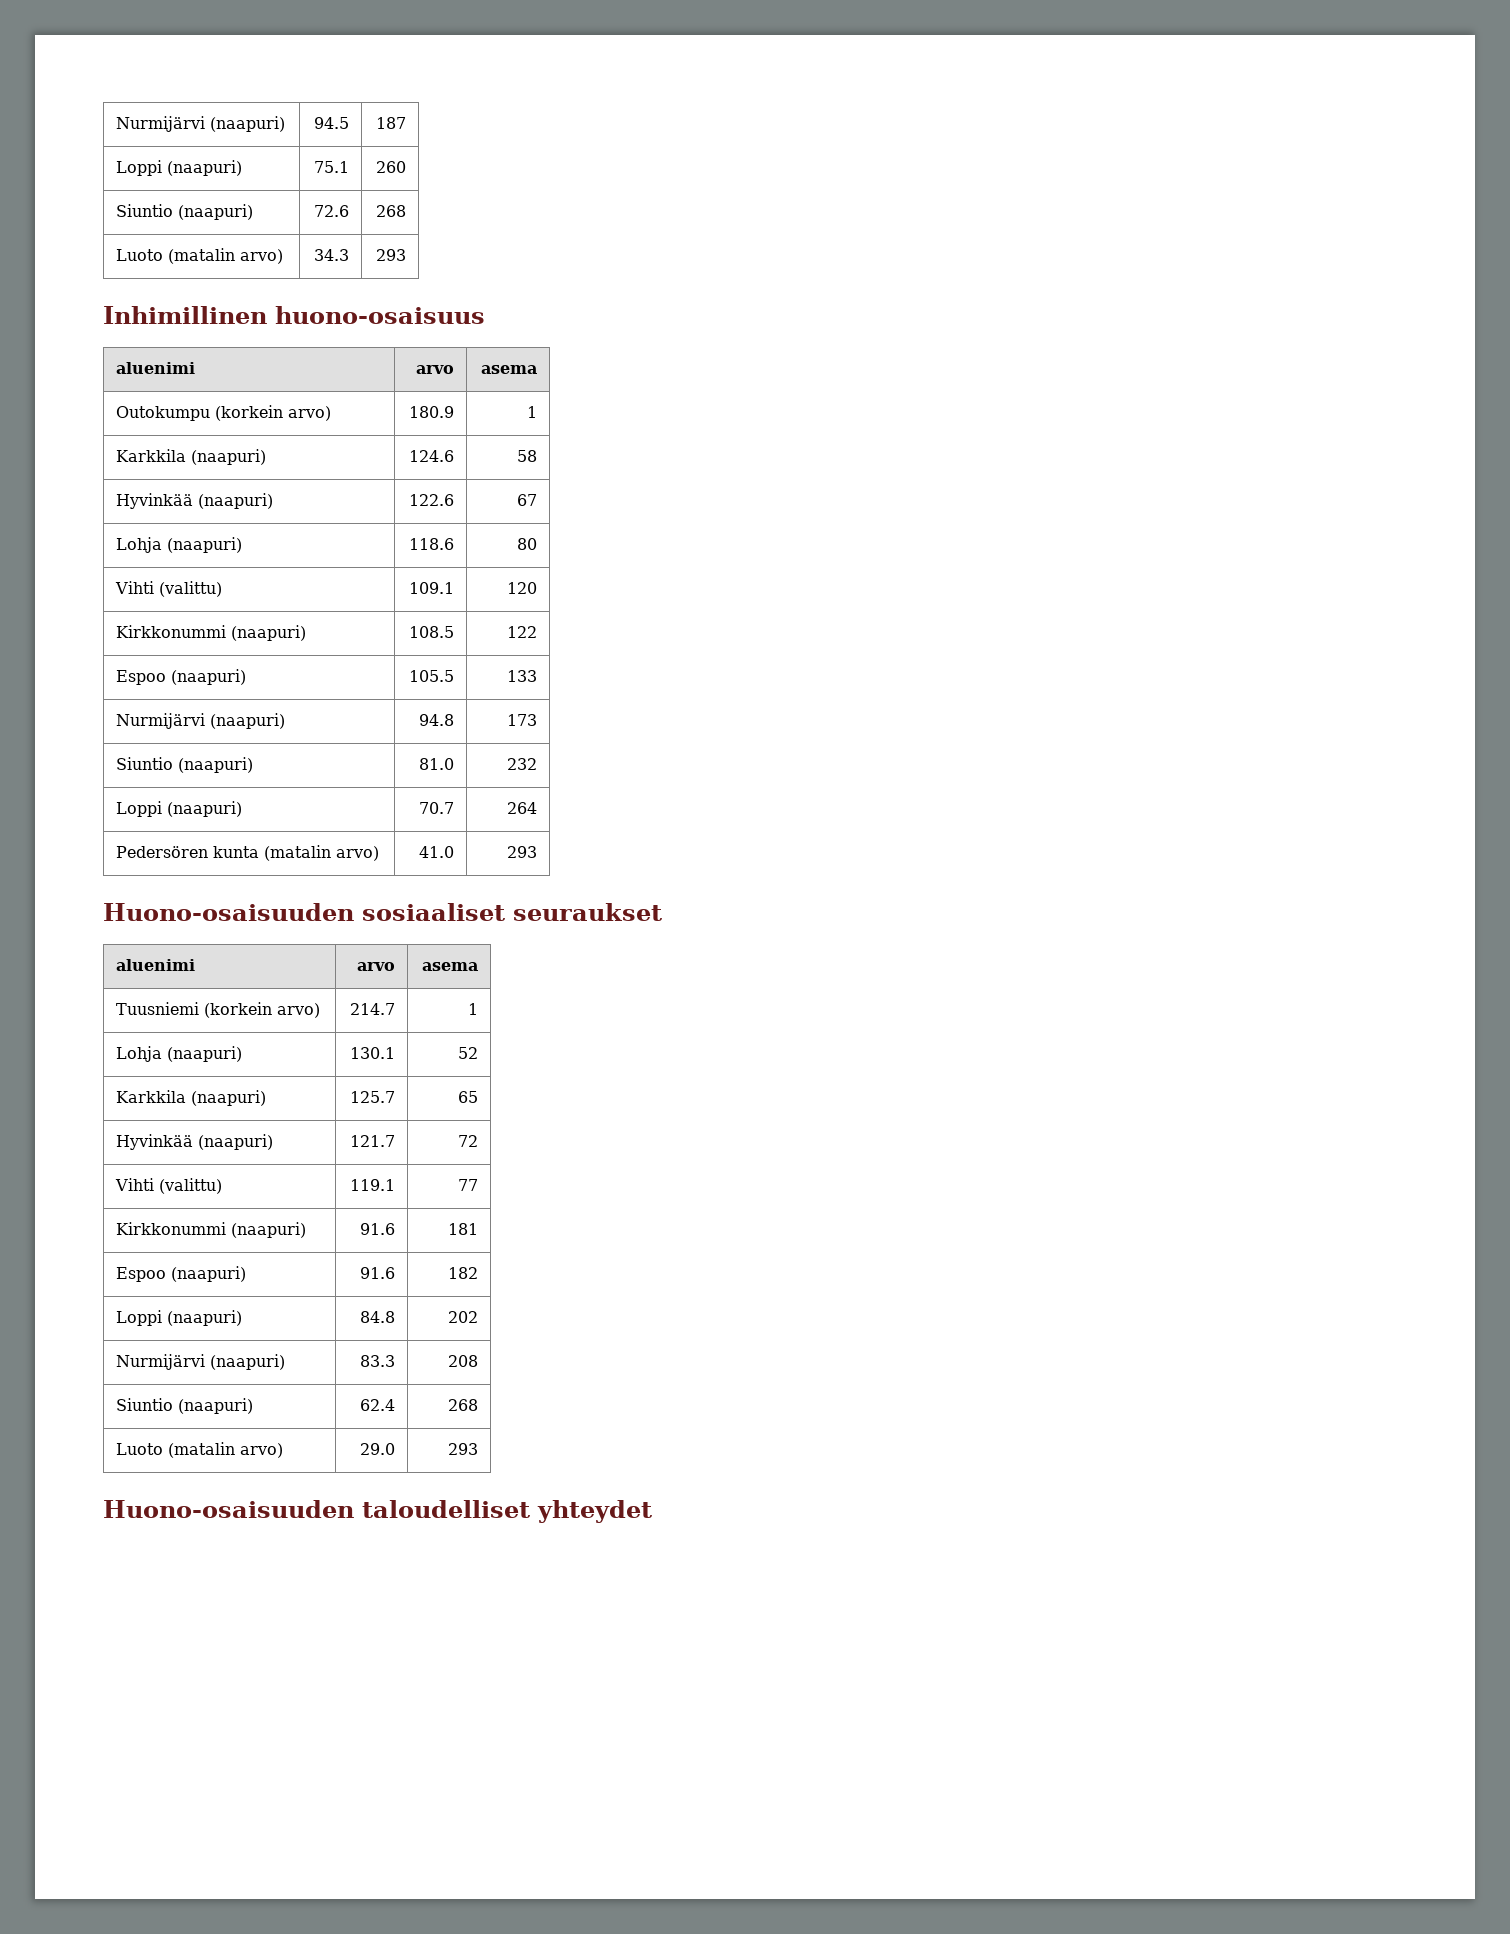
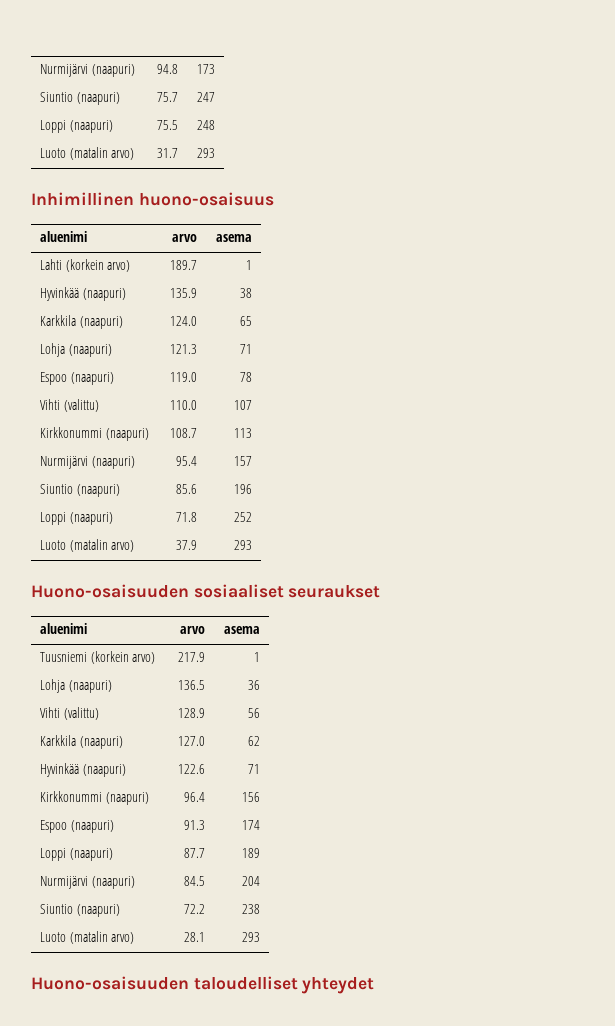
[116,116,286,132] [313,117,349,129] [375,117,406,129] [116,160,243,176] [313,161,349,173] [375,161,406,173] [116,204,254,220] [313,205,349,217] [375,205,406,217] [116,248,284,264] [313,249,349,261] Nurmijärvi (naapuri) | 94.5 | 187 // Loppi (naapuri) | 75.1 | 260 // Siuntio (naapuri) | 72.6 | 268 // Luoto (matalin arvo) | 34.3 -> [39,64,135,77] [157,64,179,74] [197,64,216,74] [39,92,120,105] [157,92,179,102] [197,92,216,102] [39,120,113,133] [157,120,179,130] [197,120,216,130] [39,147,135,160] [157,148,179,158] Nurmijärvi (naapuri) | 94.8 | 173 // Siuntio (naapuri) | 75.7 | 247 // Loppi (naapuri) | 75.5 | 248 // Luoto (matalin arvo) | 31.7
[116,405,332,421] [408,406,454,418] [526,406,537,418] [116,449,267,465] [408,450,454,462] [516,450,537,462] [116,493,274,509] [408,494,454,506] [516,494,537,506] [116,537,243,553] [408,538,454,550] [516,538,537,550] [115,581,223,597] [408,582,454,594] [506,582,537,594] [116,625,307,641] [408,626,454,638] [506,626,537,638] [116,669,247,685] [408,670,454,682] [506,670,537,682] [116,713,286,729] [418,714,454,726] [506,714,537,726] [116,757,254,773] [418,758,454,770] [506,758,537,770] [116,801,243,817] [418,802,454,814] [506,802,537,814] [116,845,380,861] [418,846,454,858] Outokumpu (korkein arvo) | 180.9 | 1 // Karkkila (naapuri) | 124.6 | 58 // Hyvinkää (naapuri) | 122.6 | 67 // Lohja (naapuri) | 118.6 | 80 // Vihti (valittu) | 109.1 | 120 // Kirkkonummi (naapuri) | 108.5 | 122 // Espoo (naapuri) | 105.5 | 133 // Nurmijärvi (naapuri) | 94.8 | 173 // Siuntio (naapuri) | 81.0 | 232 // Loppi (naapuri) | 70.7 | 264 // Pedersören kunta (matalin arvo) | 41.0 -> [39,259,131,272] [170,260,198,270] [246,260,253,270] [39,287,126,301] [170,288,198,298] [240,288,253,298] [39,315,123,329] [170,316,198,326] [240,316,253,326] [39,343,112,357] [170,344,198,354] [240,344,253,354] [39,372,114,385] [170,372,198,382] [240,372,253,382] [39,399,99,412] [170,400,198,410] [234,400,253,410] [39,427,149,441] [170,428,198,438] [234,428,253,438] [39,456,135,469] [176,456,198,466] [234,456,253,466] [39,484,120,497] [176,484,198,494] [234,484,253,494] [39,512,113,525] [176,512,198,522] [234,512,253,522] [39,539,135,552] [176,540,198,550] Lahti (korkein arvo) | 189.7 | 1 // Hyvinkää (naapuri) | 135.9 | 38 // Karkkila (naapuri) | 124.0 | 65 // Lohja (naapuri) | 121.3 | 71 // Espoo (naapuri) | 119.0 | 78 // Vihti (valittu) | 110.0 | 107 // Kirkkonummi (naapuri) | 108.7 | 113 // Nurmijärvi (naapuri) | 95.4 | 157 // Siuntio (naapuri) | 85.6 | 196 // Loppi (naapuri) | 71.8 | 252 // Luoto (matalin arvo) | 37.9
[349,1003,395,1015] 214.7 -> [178,652,206,662] 217.9
[349,1047,395,1059] [457,1047,478,1059] [116,1090,267,1106] [349,1091,395,1103] [457,1091,478,1103] [116,1134,274,1150] [349,1135,395,1147] [457,1135,478,1147] [115,1178,223,1194] [349,1179,395,1191] [457,1179,478,1191] [116,1222,307,1238] [359,1223,395,1235] [447,1223,478,1235] [116,1266,247,1282] [359,1267,395,1279] [447,1267,478,1279] [116,1310,243,1326] [359,1311,395,1323] [447,1311,478,1323] [116,1354,286,1370] [359,1355,395,1367] [447,1355,478,1367] [116,1398,254,1414] [359,1399,395,1411] [447,1399,478,1411] [116,1442,284,1458] [359,1443,395,1455] 130.1 | 52 // Karkkila (naapuri) | 125.7 | 65 // Hyvinkää (naapuri) | 121.7 | 72 // Vihti (valittu) | 119.1 | 77 // Kirkkonummi (naapuri) | 91.6 | 181 // Espoo (naapuri) | 91.6 | 182 // Loppi (naapuri) | 84.8 | 202 // Nurmijärvi (naapuri) | 83.3 | 208 // Siuntio (naapuri) | 62.4 | 268 // Luoto (matalin arvo) | 29.0 -> [178,680,206,690] [248,680,261,690] [39,707,99,720] [178,708,206,718] [248,708,261,718] [39,735,123,749] [178,736,206,746] [248,736,261,746] [39,763,126,777] [178,764,206,774] [248,764,261,774] [39,791,149,805] [184,792,206,802] [242,792,261,802] [39,820,114,833] [184,820,206,830] [242,820,261,830] [39,848,113,861] [184,848,206,858] [242,848,261,858] [39,876,135,889] [184,876,206,886] [242,876,261,886] [39,904,120,917] [184,904,206,914] [242,904,261,914] [39,931,135,944] [184,932,206,942] 136.5 | 36 // Vihti (valittu) | 128.9 | 56 // Karkkila (naapuri) | 127.0 | 62 // Hyvinkää (naapuri) | 122.6 | 71 // Kirkkonummi (naapuri) | 96.4 | 156 // Espoo (naapuri) | 91.3 | 174 // Loppi (naapuri) | 87.7 | 189 // Nurmijärvi (naapuri) | 84.5 | 204 // Siuntio (naapuri) | 72.2 | 238 // Luoto (matalin arvo) | 28.1

